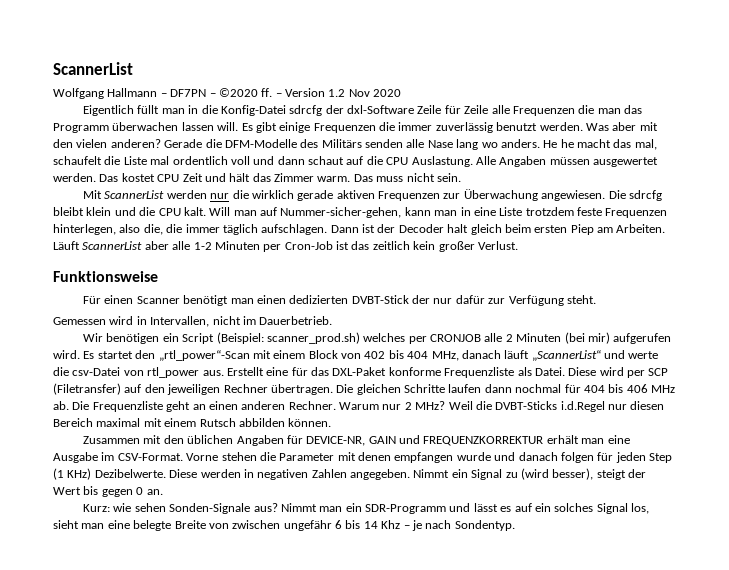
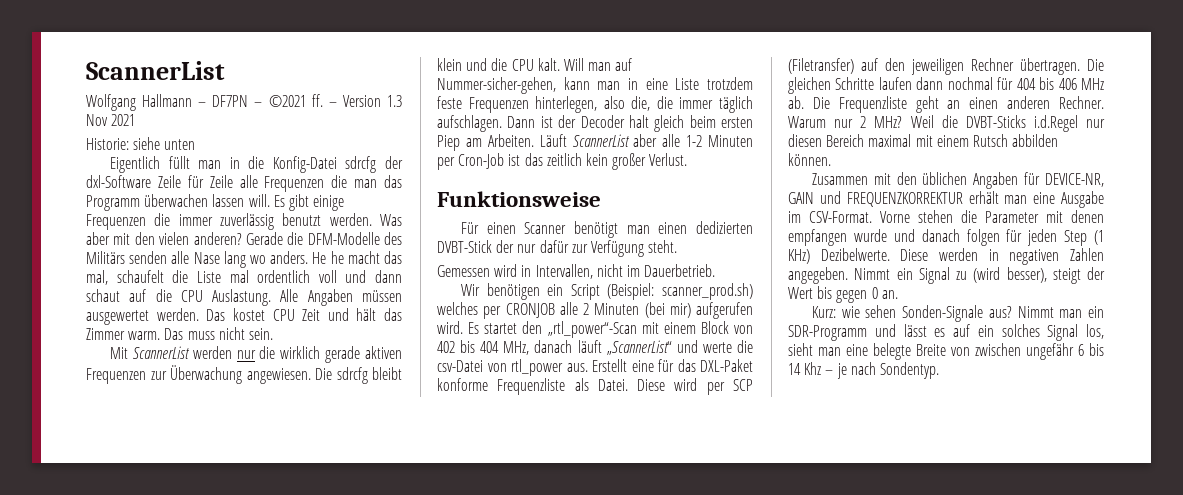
[218,88,258,97] ©2020 -> [268,95,306,107] ©2021
[328,89,402,97] 1.2 Nov 2020 -> [387,95,402,107] [86,114,136,126] [86,137,196,150] 1.3 Nov 2021 // Historie: siehe unten

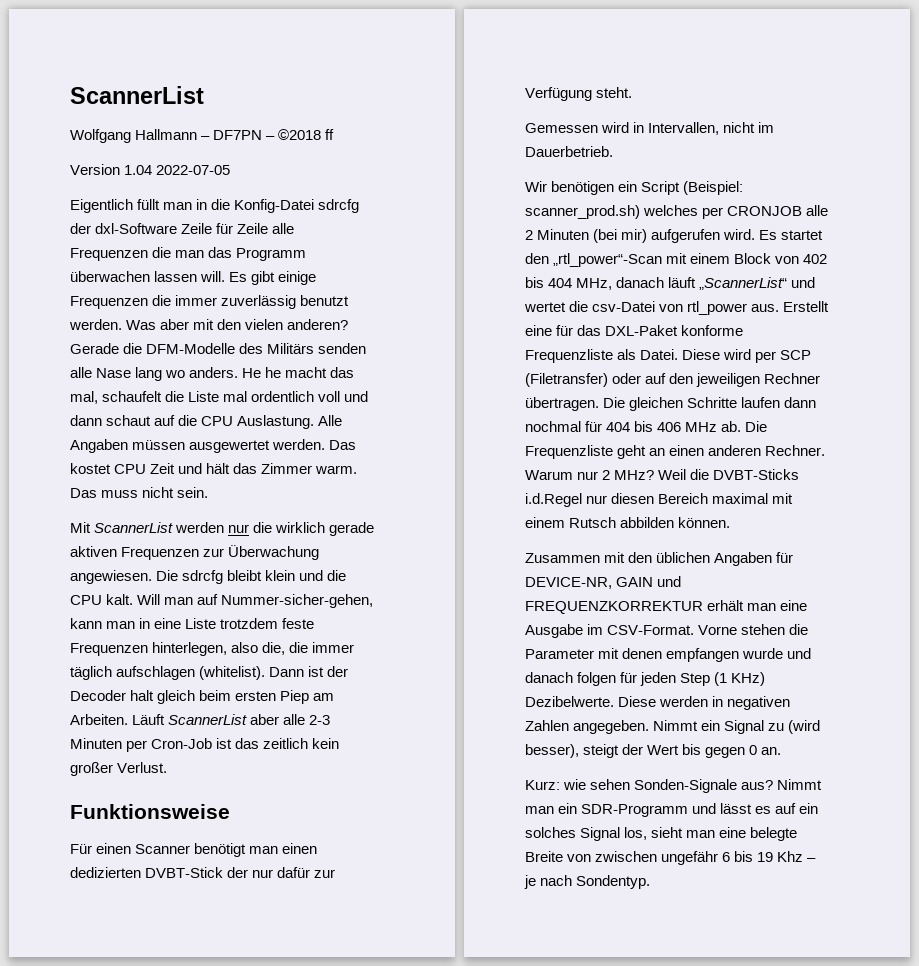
[268,94,402,107] [86,114,136,126] [86,137,196,150] ©2021 ff. – Version 1.3 Nov 2021 // Historie: siehe unten -> [278,129,335,140] [70,164,231,175] ©2018 ff // Version 1.04 2022-07-05
[437,115,502,132] aufschlagen. -> [116,666,266,680] aufschlagen (whitelist).
[686,135,703,147] 1-2 -> [309,715,331,725] 2-3
[702,342,732,353] werte -> [524,302,566,312] wertet
(854, 66) none -> [612,373,642,384] oder
[788,363,801,375] 14 -> [757,852,774,862] 19

